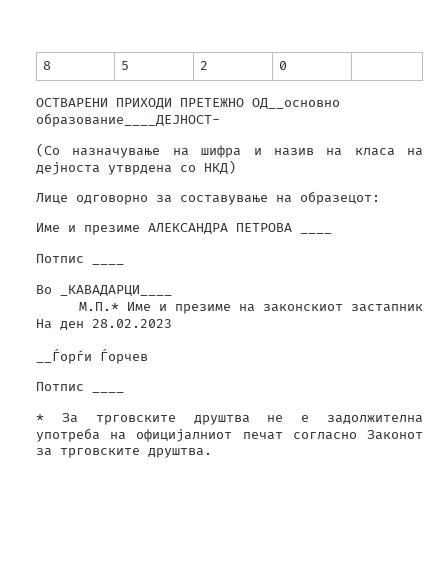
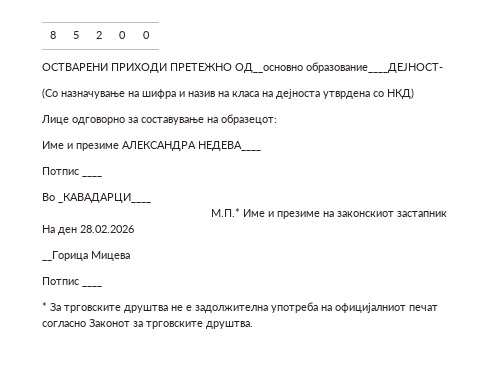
(287, 65) none -> [143,31,151,39] 0
[236,223,292,232] [300,232,332,234] ПЕТРОВА ____ -> [198,141,261,151] НЕДЕВА____
[92,319,172,328] [36,348,148,364] 28.02.2023 // __Ѓорѓи Ѓорчев -> [80,225,134,233] [42,251,130,261] 28.02.2026 // __Горица Мицева

